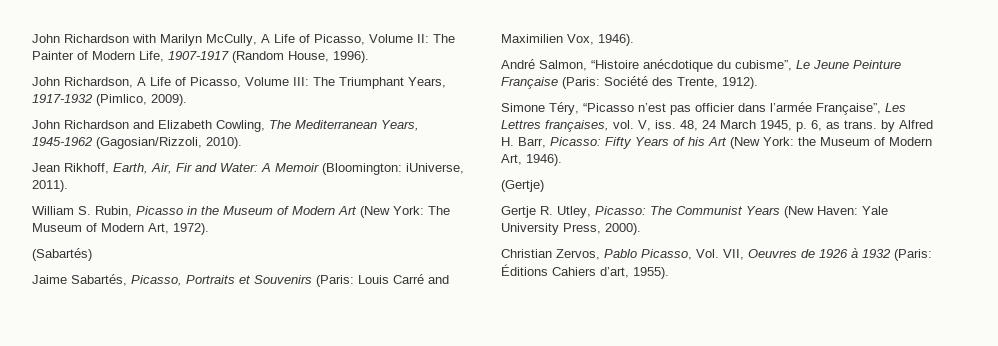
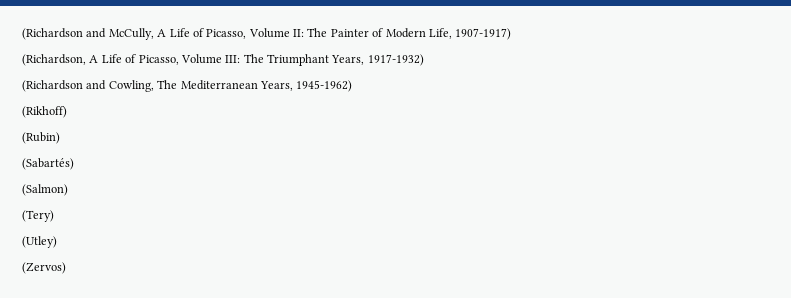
[32,34,202,46] John Richardson with Marilyn -> [22,28,107,40] (Richardson and
[168,51,369,63] [32,77,133,88] 1907-1917 (Random House, 1996). // John Richardson, -> [455,28,512,40] [22,54,86,66] 1907-1917) // (Richardson,
[32,94,187,106] [32,120,419,132] [32,137,242,149] [32,163,464,175] [32,180,68,192] [32,206,450,218] [32,223,209,235] [32,248,92,261] [32,274,449,287] [501,34,634,46] [501,59,901,72] [501,76,758,89] [501,102,906,115] [501,120,933,132] [501,137,932,149] [501,154,562,166] [501,180,544,192] [501,206,888,218] [501,223,641,235] [501,248,932,261] [501,264,669,279] 1917-1932 (Pimlico, 2009). // John Richardson and Elizabeth Cowling, The Mediterranean Years, 1945-1962 (Gagosian/Rizzoli, 2010). // Jean Rikhoff, Earth, Air, Fir and Water: A Memoir (Bloomington: iUniverse, 2011). // William S. Rubin, Picasso in the Museum of Modern Art (New York: The Museum of Modern Art, 1972). // (Sabartés) // Jaime Sabartés, Picasso, Portraits et Souvenirs (Paris: Louis Carré and Maximilien Vox, 1946). // André Salmon, “Histoire anécdotique du cubisme”, Le Jeune Peinture Française (Paris: Société des Trente, 1912). // Simone Téry, “Picasso n’est pas officier dans l’armée Française”, Les Lettres françaises, vol. V, iss. 48, 24 March 1945, p. 6, as trans. by Alfred H. Barr, Picasso: Fifty Years of his Art (New York: the Museum of Modern Art, 1946). // (Gertje) // Gertje R. Utley, Picasso: The Communist Years (New Haven: Yale University Press, 2000). // Christian Zervos, Pablo Picasso, Vol. VII, Oeuvres de 1926 à 1932 (Paris: Éditions Cahiers d’art, 1955). -> [367,54,424,66] [22,80,353,92] [22,106,67,118] [22,132,60,144] [22,158,74,170] [22,184,68,196] [22,210,54,222] [22,236,57,248] [22,262,66,274] 1917-1932) // (Richardson and Cowling, The Mediterranean Years, 1945-1962) // (Rikhoff) // (Rubin) // (Sabartés) // (Salmon) // (Tery) // (Utley) // (Zervos)

